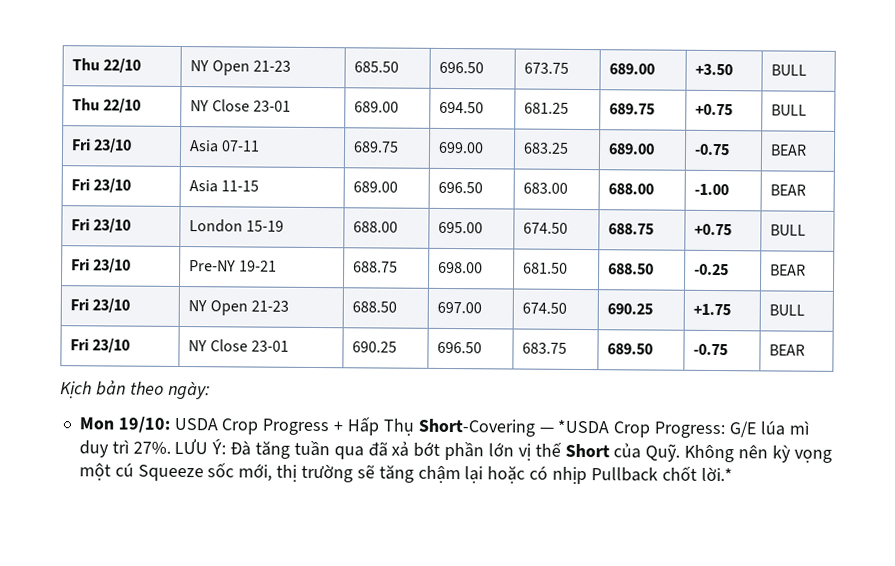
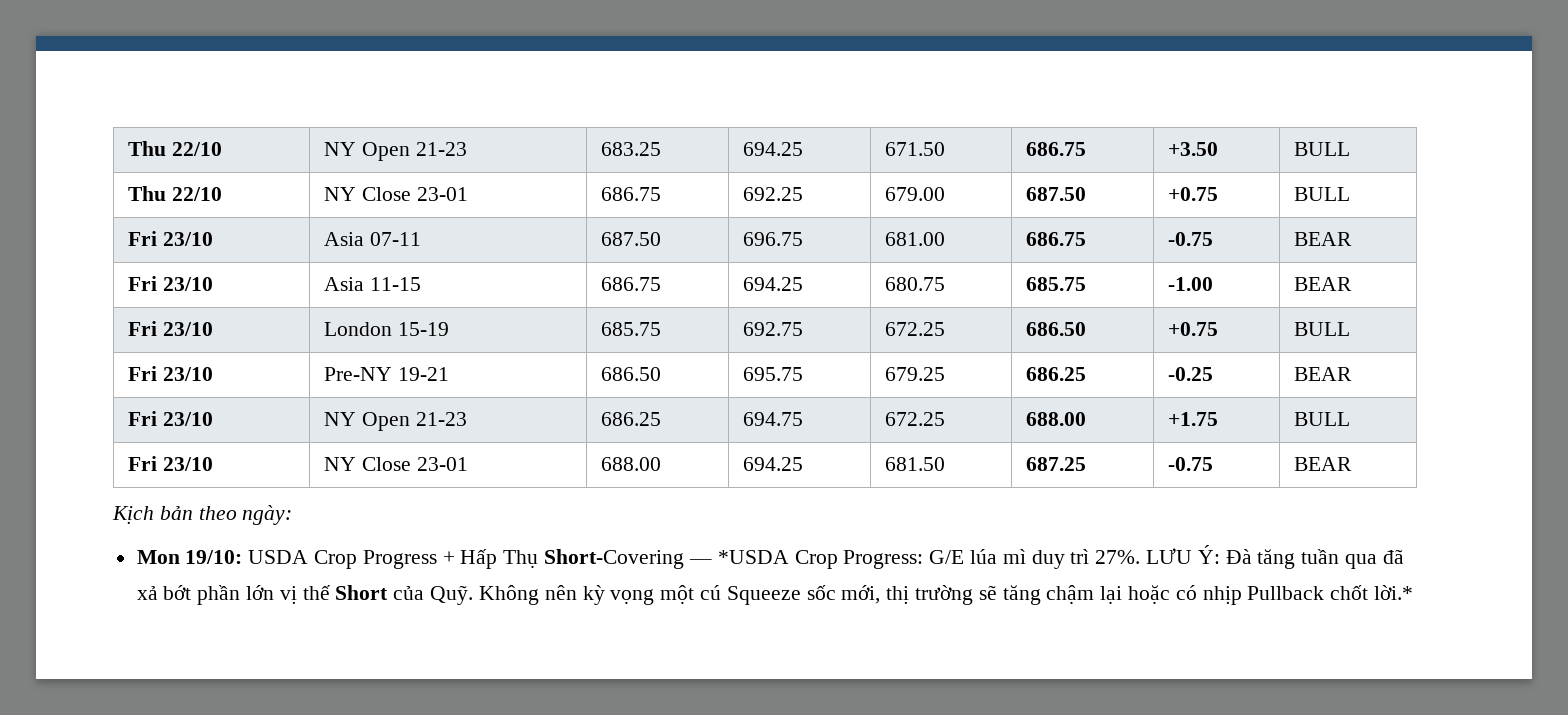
[353,61,399,73] [438,61,484,74] [523,62,569,74] [608,63,655,75] 685.50 | 696.50 | 673.75 | 689.00 -> [600,142,661,156] [742,142,803,156] [884,142,945,156] [1025,142,1086,156] 683.25 | 694.25 | 671.50 | 686.75
[353,101,399,113] [438,101,484,114] [523,102,569,114] [608,103,655,115] 689.00 | 694.50 | 681.25 | 689.75 -> [600,187,661,201] [742,187,803,201] [884,187,945,201] [1025,187,1086,201] 686.75 | 692.25 | 679.00 | 687.50
[352,141,399,153] [437,141,484,154] [522,142,569,154] [607,143,655,155] 689.75 | 699.00 | 683.25 | 689.00 -> [600,232,661,246] [742,232,803,246] [884,232,945,246] [1025,232,1086,246] 687.50 | 696.75 | 681.00 | 686.75
[352,181,398,193] [437,181,483,194] [522,182,568,194] [607,183,654,195] 689.00 | 696.50 | 683.00 | 688.00 -> [600,277,661,291] [742,277,803,291] [884,277,945,291] [1025,277,1086,291] 686.75 | 694.25 | 680.75 | 685.75
[352,221,398,233] [437,221,483,234] [522,222,568,234] [607,223,654,235] 688.00 | 695.00 | 674.50 | 688.75 -> [600,322,661,336] [742,322,803,336] [884,322,945,336] [1025,322,1086,336] 685.75 | 692.75 | 672.25 | 686.50
[352,261,398,273] [437,261,483,274] [522,262,568,274] [607,263,654,275] 688.75 | 698.00 | 681.50 | 688.50 -> [600,367,661,381] [742,367,803,381] [884,367,945,381] [1025,367,1086,381] 686.50 | 695.75 | 679.25 | 686.25
[351,301,397,313] [436,301,482,314] [521,302,567,314] [606,303,653,315] 688.50 | 697.00 | 674.50 | 690.25 -> [600,412,661,426] [742,412,803,426] [884,412,945,426] [1025,412,1086,426] 686.25 | 694.75 | 672.25 | 688.00
[351,341,397,353] [436,341,482,354] [521,342,567,354] [606,343,653,355] 690.25 | 696.50 | 683.75 | 689.50 -> [600,457,661,471] [742,457,803,471] [884,457,945,471] [1025,457,1086,471] 688.00 | 694.25 | 681.50 | 687.25

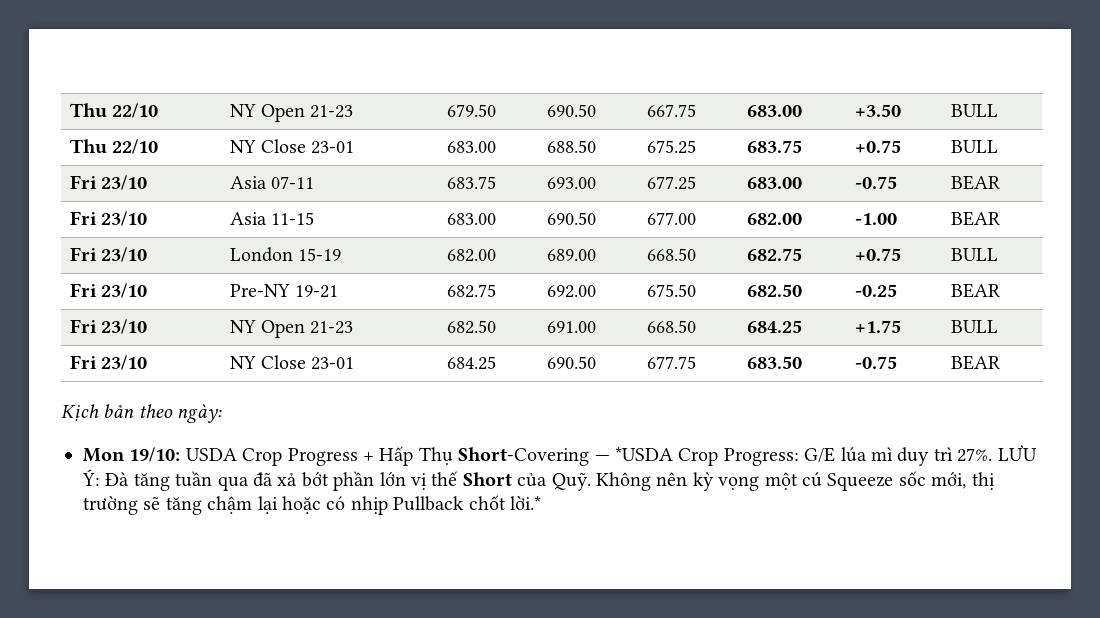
[600,142,661,156] [742,142,803,156] [884,142,945,156] [1025,142,1086,156] 683.25 | 694.25 | 671.50 | 686.75 -> [446,104,496,117] [546,104,596,117] [646,104,696,117] [746,105,802,117] 679.50 | 690.50 | 667.75 | 683.00
[600,187,661,201] [742,187,803,201] [884,187,945,201] [1025,187,1086,201] 686.75 | 692.25 | 679.00 | 687.50 -> [446,141,496,153] [546,140,596,153] [646,140,696,154] [746,140,802,153] 683.00 | 688.50 | 675.25 | 683.75
[600,232,661,246] [742,232,803,246] [884,232,945,246] [1025,232,1086,246] 687.50 | 696.75 | 681.00 | 686.75 -> [446,176,496,189] [546,177,596,189] [646,176,696,190] [746,177,802,189] 683.75 | 693.00 | 677.25 | 683.00
[600,277,661,291] [742,277,803,291] [884,277,945,291] [1025,277,1086,291] 686.75 | 694.25 | 680.75 | 685.75 -> [446,213,496,225] [546,212,596,225] [646,212,696,225] [746,213,802,225] 683.00 | 690.50 | 677.00 | 682.00
[600,322,661,336] [742,322,803,336] [884,322,945,336] [1025,322,1086,336] 685.75 | 692.75 | 672.25 | 686.50 -> [446,249,496,262] [546,249,596,261] [646,248,696,261] [746,248,802,261] 682.00 | 689.00 | 668.50 | 682.75
[600,367,661,381] [742,367,803,381] [884,367,945,381] [1025,367,1086,381] 686.50 | 695.75 | 679.25 | 686.25 -> [446,284,496,298] [546,285,596,298] [646,284,696,297] [746,284,802,297] 682.75 | 692.00 | 675.50 | 682.50
[600,412,661,426] [742,412,803,426] [884,412,945,426] [1025,412,1086,426] 686.25 | 694.75 | 672.25 | 688.00 -> [446,320,496,334] [546,321,596,333] [646,320,696,333] [746,320,802,333] 682.50 | 691.00 | 668.50 | 684.25
[600,457,661,471] [742,457,803,471] [884,457,945,471] [1025,457,1086,471] 688.00 | 694.25 | 681.50 | 687.25 -> [446,356,496,370] [546,356,596,369] [646,356,696,369] [746,356,802,369] 684.25 | 690.50 | 677.75 | 683.50

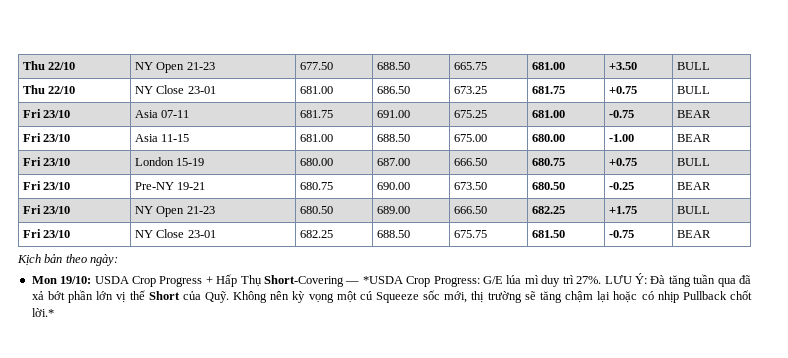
[446,104,496,117] [546,104,596,117] [646,104,696,117] [746,105,802,117] 679.50 | 690.50 | 667.75 | 683.00 -> [300,62,334,70] [377,62,411,70] [454,62,488,70] [532,62,566,70] 677.50 | 688.50 | 665.75 | 681.00
[446,141,496,153] [546,140,596,153] [646,140,696,154] [746,140,802,153] 683.00 | 688.50 | 675.25 | 683.75 -> [300,86,334,94] [377,86,411,94] [454,86,488,94] [532,86,566,94] 681.00 | 686.50 | 673.25 | 681.75
[446,176,496,189] [546,177,596,189] [646,176,696,190] [746,177,802,189] 683.75 | 693.00 | 677.25 | 683.00 -> [300,110,334,118] [377,110,411,118] [454,110,488,118] [532,110,566,118] 681.75 | 691.00 | 675.25 | 681.00
[446,213,496,225] [546,212,596,225] [646,212,696,225] [746,213,802,225] 683.00 | 690.50 | 677.00 | 682.00 -> [300,134,334,142] [377,134,411,142] [454,134,488,142] [532,134,566,142] 681.00 | 688.50 | 675.00 | 680.00
[446,249,496,262] [546,249,596,261] [646,248,696,261] [746,248,802,261] 682.00 | 689.00 | 668.50 | 682.75 -> [300,158,334,166] [377,158,411,166] [454,158,488,166] [532,158,566,166] 680.00 | 687.00 | 666.50 | 680.75
[446,284,496,298] [546,285,596,298] [646,284,696,297] [746,284,802,297] 682.75 | 692.00 | 675.50 | 682.50 -> [300,182,334,190] [377,182,411,190] [454,182,488,190] [532,182,566,190] 680.75 | 690.00 | 673.50 | 680.50
[446,320,496,334] [546,321,596,333] [646,320,696,333] [746,320,802,333] 682.50 | 691.00 | 668.50 | 684.25 -> [300,206,334,214] [377,206,411,214] [454,206,488,214] [532,206,566,214] 680.50 | 689.00 | 666.50 | 682.25
[446,356,496,370] [546,356,596,369] [646,356,696,369] [746,356,802,369] 684.25 | 690.50 | 677.75 | 683.50 -> [300,230,334,238] [377,230,411,238] [454,230,488,238] [532,230,566,238] 682.25 | 688.50 | 675.75 | 681.50

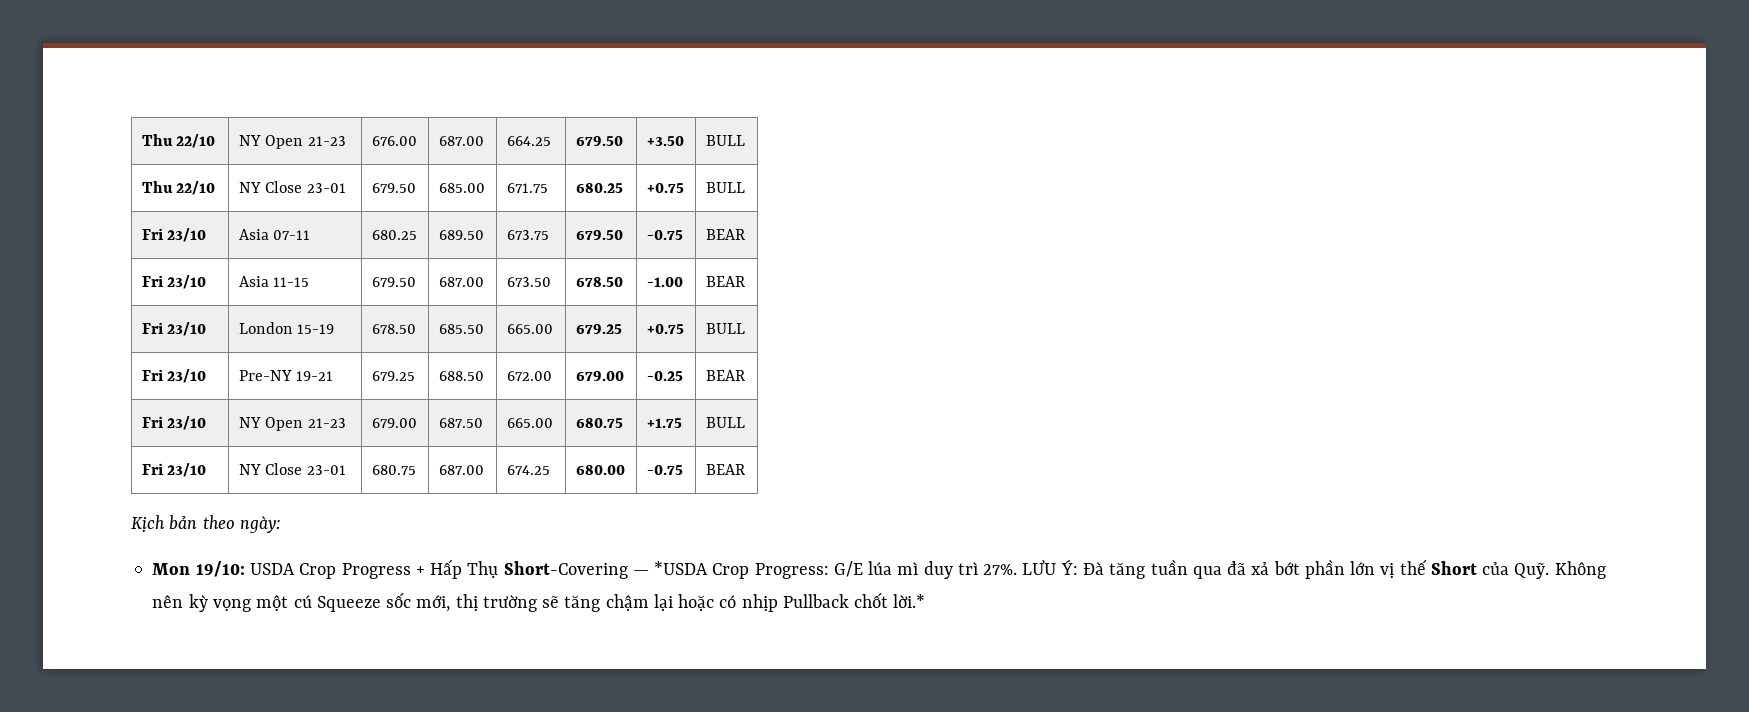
[300,62,334,70] [377,62,411,70] [454,62,488,70] [532,62,566,70] 677.50 | 688.50 | 665.75 | 681.00 -> [371,136,417,146] [438,136,484,146] [506,136,551,146] [575,136,623,146] 676.00 | 687.00 | 664.25 | 679.50
[300,86,334,94] [377,86,411,94] [454,86,488,94] [532,86,566,94] 681.00 | 686.50 | 673.25 | 681.75 -> [371,183,416,193] [438,183,485,193] [506,183,548,193] [575,183,623,193] 679.50 | 685.00 | 671.75 | 680.25
[300,110,334,118] [377,110,411,118] [454,110,488,118] [532,110,566,118] 681.75 | 691.00 | 675.25 | 681.00 -> [371,230,417,240] [438,230,484,240] [506,230,549,240] [575,230,623,240] 680.25 | 689.50 | 673.75 | 679.50
[300,134,334,142] [377,134,411,142] [454,134,488,142] [532,134,566,142] 681.00 | 688.50 | 675.00 | 680.00 -> [371,277,416,287] [438,277,484,287] [506,277,551,287] [575,277,623,287] 679.50 | 687.00 | 673.50 | 678.50
[300,158,334,166] [377,158,411,166] [454,158,488,166] [532,158,566,166] 680.00 | 687.00 | 666.50 | 680.75 -> [371,324,416,334] [438,324,484,334] [506,324,553,334] [575,324,622,334] 678.50 | 685.50 | 665.00 | 679.25
[300,182,334,190] [377,182,411,190] [454,182,488,190] [532,182,566,190] 680.75 | 690.00 | 673.50 | 680.50 -> [371,371,415,381] [438,371,484,381] [506,371,552,381] [575,371,624,381] 679.25 | 688.50 | 672.00 | 679.00
[300,206,334,214] [377,206,411,214] [454,206,488,214] [532,206,566,214] 680.50 | 689.00 | 666.50 | 682.25 -> [371,418,417,428] [438,418,483,428] [506,418,553,428] [575,418,623,428] 679.00 | 687.50 | 665.00 | 680.75
[300,230,334,238] [377,230,411,238] [454,230,488,238] [532,230,566,238] 682.25 | 688.50 | 675.75 | 681.50 -> [371,465,416,475] [438,465,484,475] [506,465,550,475] [575,465,625,475] 680.75 | 687.00 | 674.25 | 680.00

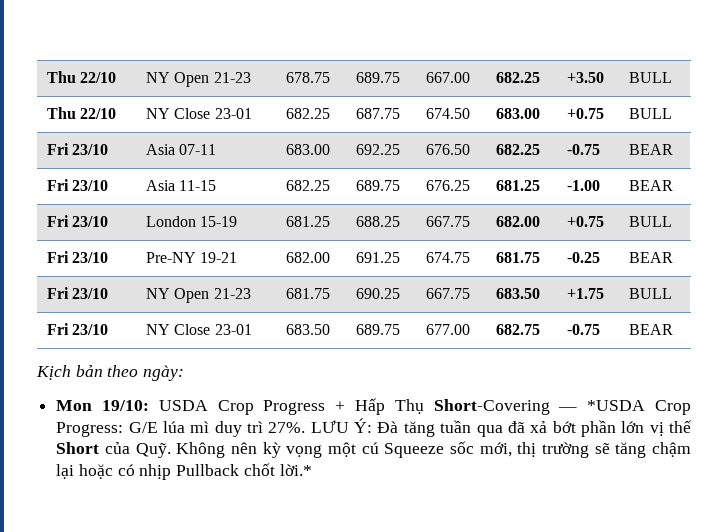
[371,136,417,146] [438,136,484,146] [506,136,551,146] [575,136,623,146] 676.00 | 687.00 | 664.25 | 679.50 -> [285,72,330,83] [355,72,400,83] [425,72,470,83] [495,72,540,83] 678.75 | 689.75 | 667.00 | 682.25
[371,183,416,193] [438,183,485,193] [506,183,548,193] [575,183,623,193] 679.50 | 685.00 | 671.75 | 680.25 -> [285,108,330,119] [355,108,400,119] [425,108,470,119] [495,108,540,119] 682.25 | 687.75 | 674.50 | 683.00
[371,230,417,240] [438,230,484,240] [506,230,549,240] [575,230,623,240] 680.25 | 689.50 | 673.75 | 679.50 -> [285,144,330,155] [355,144,400,155] [425,144,470,155] [495,144,540,155] 683.00 | 692.25 | 676.50 | 682.25
[371,277,416,287] [438,277,484,287] [506,277,551,287] [575,277,623,287] 679.50 | 687.00 | 673.50 | 678.50 -> [285,180,330,191] [355,180,400,191] [425,180,470,191] [495,180,540,191] 682.25 | 689.75 | 676.25 | 681.25
[371,324,416,334] [438,324,484,334] [506,324,553,334] [575,324,622,334] 678.50 | 685.50 | 665.00 | 679.25 -> [285,216,330,227] [355,216,400,227] [425,216,470,227] [495,216,540,227] 681.25 | 688.25 | 667.75 | 682.00
[371,371,415,381] [438,371,484,381] [506,371,552,381] [575,371,624,381] 679.25 | 688.50 | 672.00 | 679.00 -> [285,252,330,263] [355,252,400,263] [425,252,470,263] [495,252,540,263] 682.00 | 691.25 | 674.75 | 681.75
[371,418,417,428] [438,418,483,428] [506,418,553,428] [575,418,623,428] 679.00 | 687.50 | 665.00 | 680.75 -> [285,288,330,299] [355,288,400,299] [425,288,470,299] [495,288,540,299] 681.75 | 690.25 | 667.75 | 683.50
[371,465,416,475] [438,465,484,475] [506,465,550,475] [575,465,625,475] 680.75 | 687.00 | 674.25 | 680.00 -> [285,324,330,335] [355,324,400,335] [425,324,470,335] [495,324,540,335] 683.50 | 689.75 | 677.00 | 682.75

